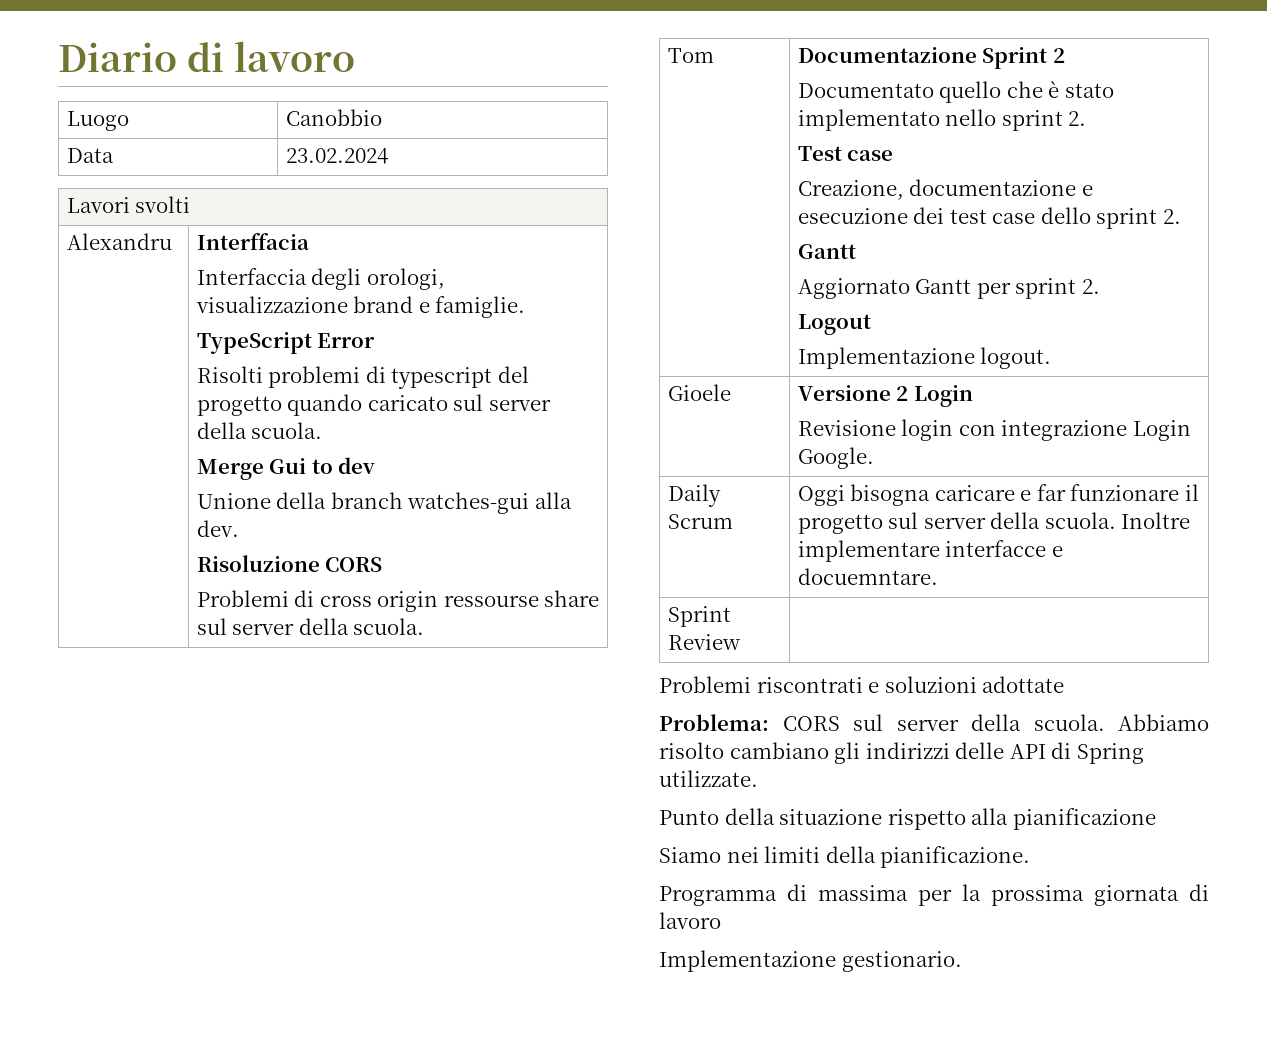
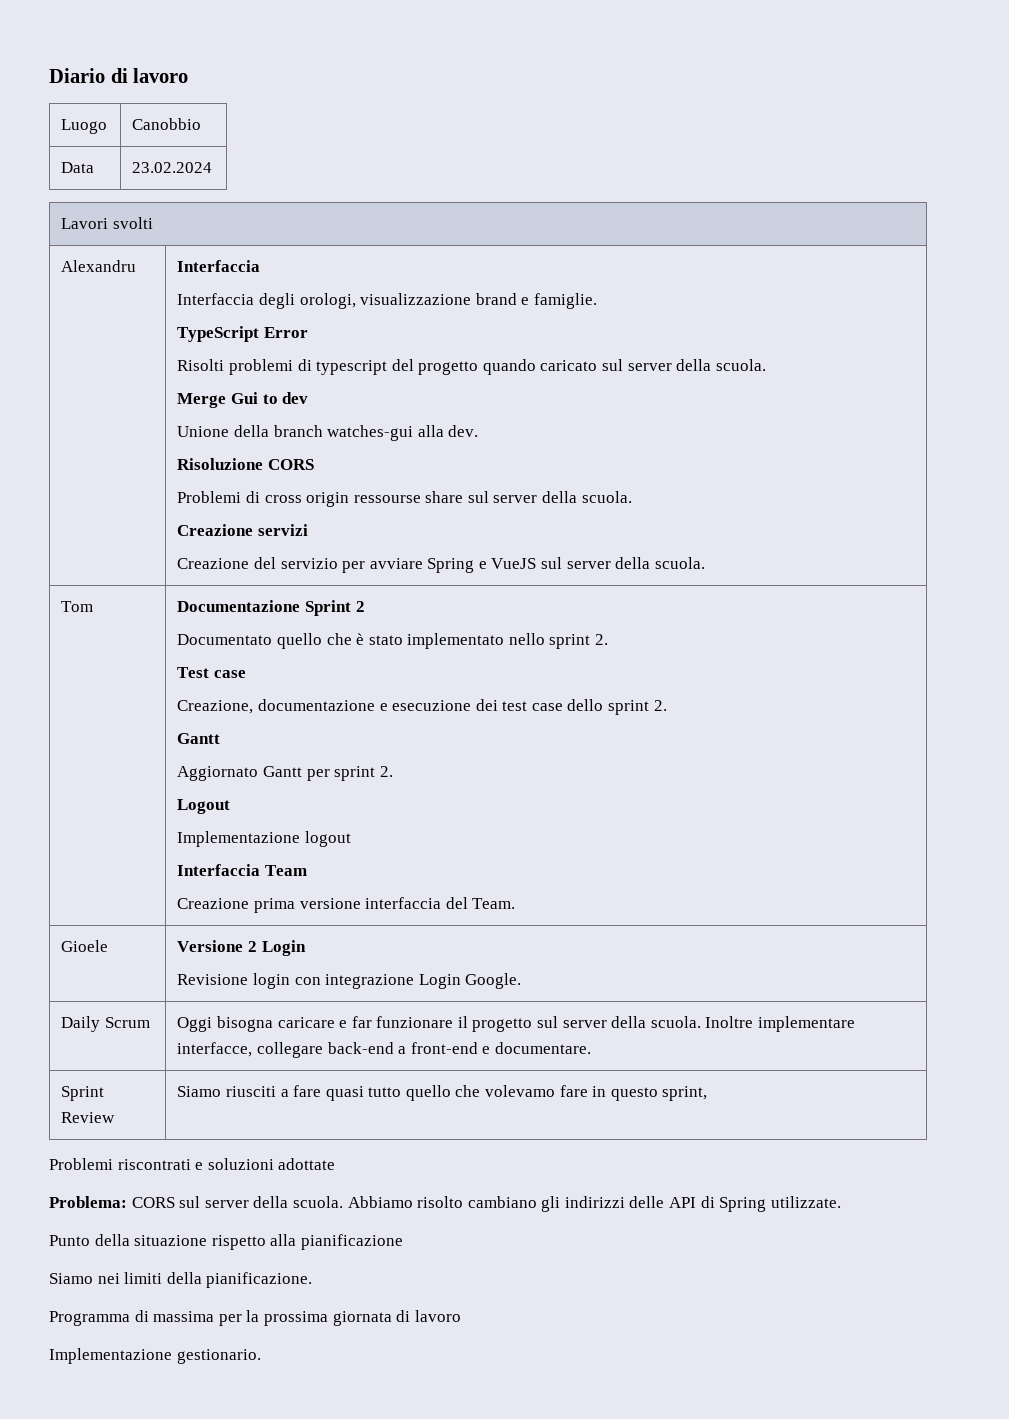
[196,233,309,250] Interffacia -> [177,260,261,272] Interfaccia
(425, 626) none -> [177,524,308,536] [177,557,705,573] // Creazione servizi // Creazione del servizio per avviare Spring e VueJS sul server della scuola.
[980,347,1052,369] logout. -> [304,831,351,847] [177,864,307,876] [177,897,516,913] logout // Interfaccia Team // Creazione prima versione interfaccia del Team.
[945,540,1063,557] [797,568,938,585] [667,606,731,627] [667,634,741,650] interfacce e docuemntare. // Sprint Review | -> [177,1042,591,1058] [61,1086,105,1101] [61,1112,116,1123] [177,1085,708,1101] interfacce, collegare back-end a front-end e documentare. // Sprint Review | Siamo riusciti a fare quasi tutto quello che volevamo fare in questo sprint,

